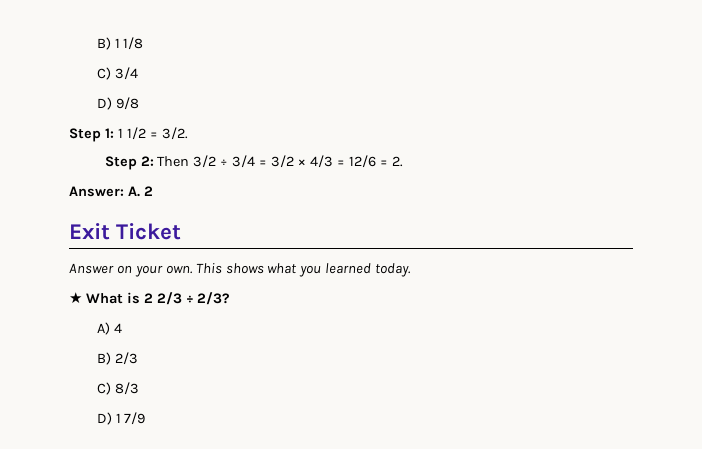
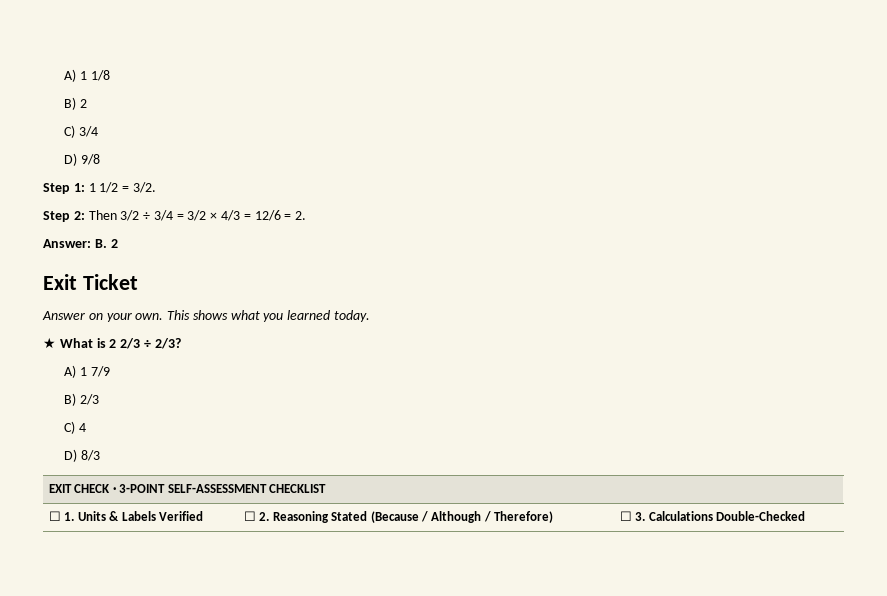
[96,37,111,50] B) -> [64,69,77,82] A)
(144, 43) none -> [64,97,88,110] // B) 2
[127,186,140,197] A. -> [94,239,107,248] B.
[113,323,122,333] 4 -> [80,366,110,377] 1 7/9
[114,382,139,395] [96,412,146,425] 8/3 // D) 1 7/9 -> [79,423,87,432] [64,449,101,462] [49,484,326,493] [49,511,203,521] [244,511,554,523] [620,511,806,521] 4 // D) 8/3 // EXIT CHECK · 3-POINT SELF-ASSESSMENT CHECKLIST // ☐ 1. Units & Labels Verified | ☐ 2. Reasoning Stated (Because / Although / Therefore) | ☐ 3. Calculations Double-Checked

